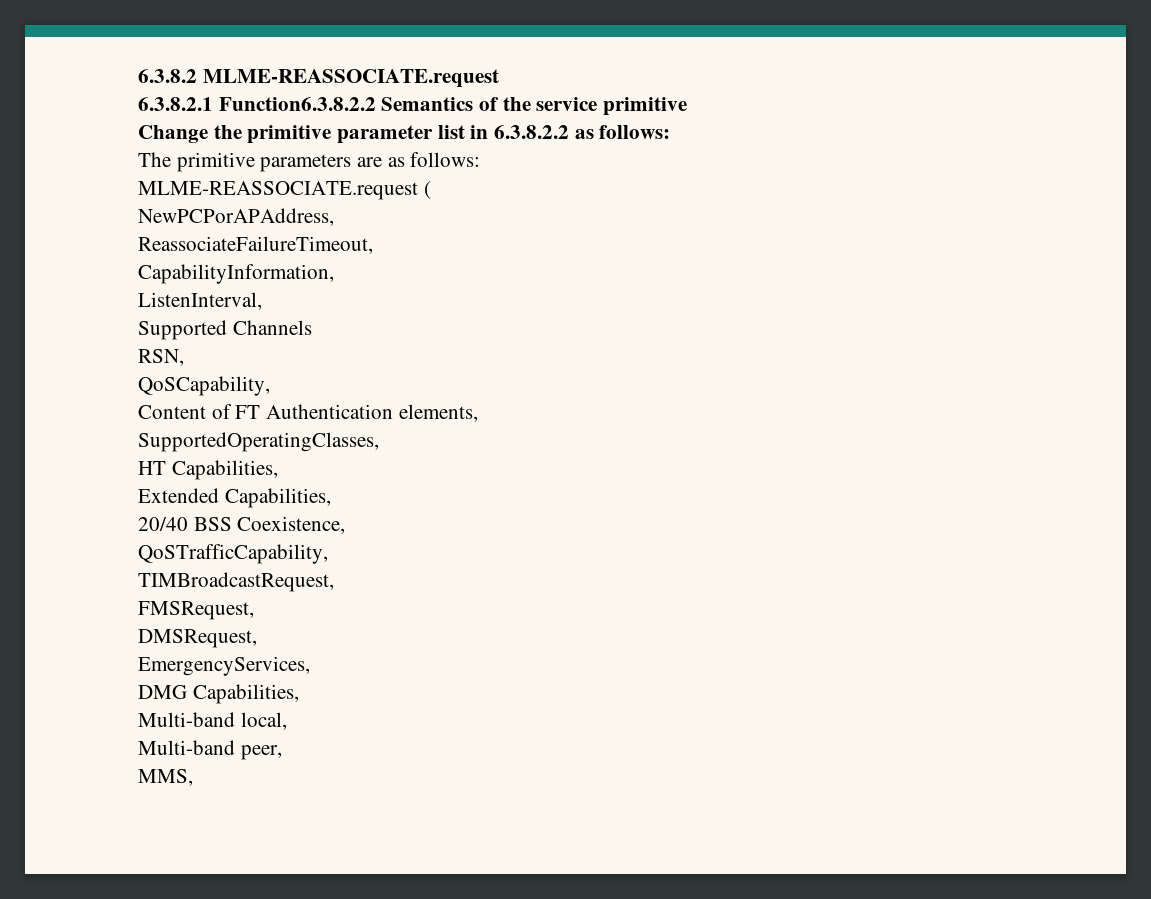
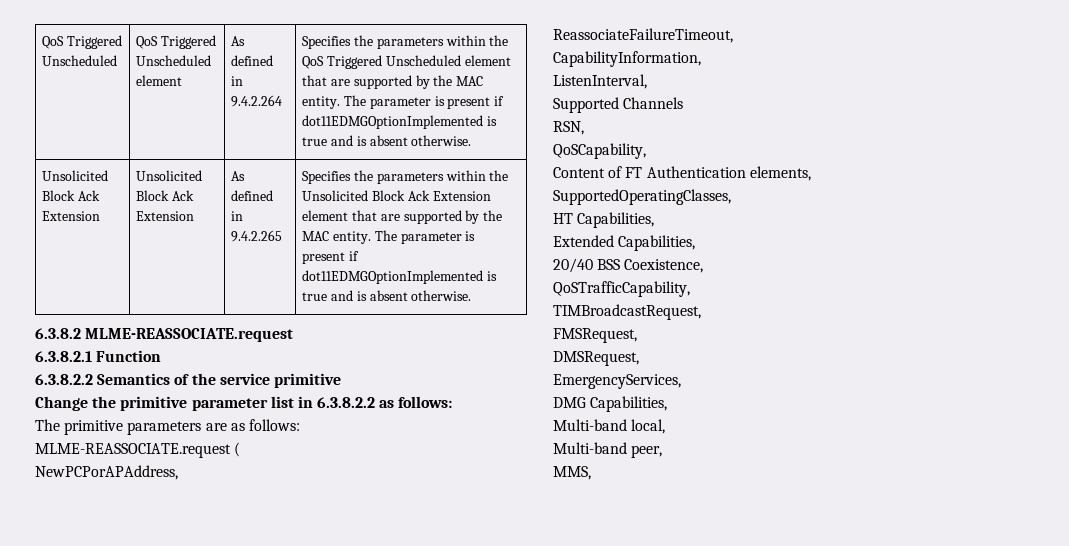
(138, 76) none -> [42,35,122,49] [42,55,118,66] [136,35,216,49] [136,55,212,66] [136,75,183,86] [231,36,246,46] [231,55,274,66] [231,76,244,86] [231,95,283,107] [302,35,509,49] [302,55,511,69] [302,75,484,89] [302,95,505,109] [302,115,497,129] [302,135,472,146] [42,170,109,181] [42,190,100,201] [42,211,101,221] [136,170,203,181] [136,190,194,201] [136,211,195,221] [231,171,246,181] [231,190,274,201] [231,211,244,221] [231,230,283,242] [302,170,509,184] [302,190,491,201] [302,210,503,224] [302,230,476,244] [302,251,359,264] [302,270,497,284] [302,290,472,301] QoS Triggered Unscheduled | QoS Triggered Unscheduled element | As defined in 9.4.2.264 | Specifies the parameters within the QoS Triggered Unscheduled element that are supported by the MAC entity. The parameter is present if dot11EDMGOptionImplemented is true and is absent otherwise. // Unsolicited Block Ack Extension | Unsolicited Block Ack Extension | As defined in 9.4.2.265 | Specifies the parameters within the Unsolicited Block Ack Extension element that are supported by the MAC entity. The parameter is present if dot11EDMGOptionImplemented is true and is absent otherwise. //
[218,97,376,111] Function6.3.8.2.2 -> [96,350,162,362] [35,374,93,385] Function // 6.3.8.2.2

